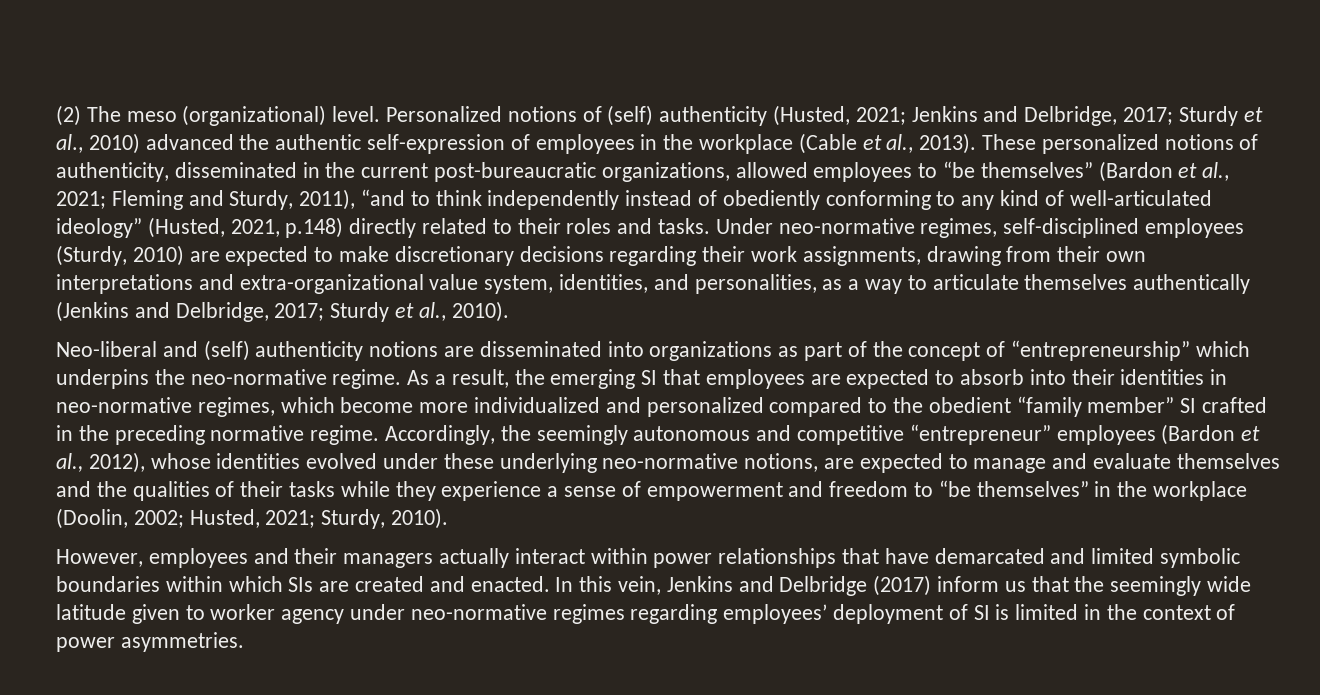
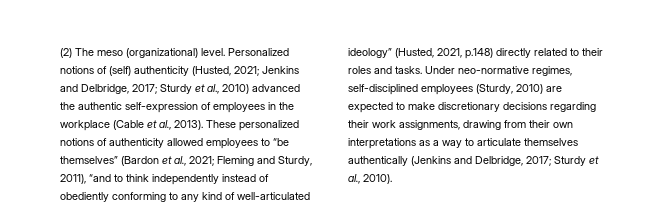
[56,162,730,182] authenticity, disseminated in the current post-bureaucratic organizations, -> [109,138,164,148] authenticity
[198,274,817,294] and extra-organizational value system, identities, and personalities, -> (416, 143) none
[56,340,1250,361] [56,369,1228,389] [56,396,1268,417] [56,424,1261,445] [56,452,1280,473] [56,480,1248,501] [56,508,449,529] [56,548,1241,568] [56,575,1252,596] [56,604,1236,624] [56,632,244,652] // Neo-liberal and (self) authenticity notions are disseminated into organizations as part of the concept of “entrepreneurship” which underpins the neo-normative regime. As a result, the emerging SI that employees are expected to absorb into their identities in neo-normative regimes, which become more individualized and personalized compared to the obedient “family member” SI crafted in the preceding normative regime. Accordingly, the seemingly autonomous and competitive “entrepreneur” employees (Bardon et al., 2012), whose identities evolved under these underlying neo-normative notions, are expected to manage and evaluate themselves and the qualities of their tasks while they experience a sense of empowerment and freedom to “be themselves” in the workplace (Doolin, 2002; Husted, 2021; Sturdy, 2010). // However, employees and their managers actually interact within power relationships that have demarcated and limited symbolic boundaries within which SIs are created and enacted. In this vein, Jenkins and Delbridge (2017) inform us that the seemingly wide latitude given to worker agency under neo-normative regimes regarding employees’ deployment of SI is limited in the context of power asymmetries. -> (392, 179) none

